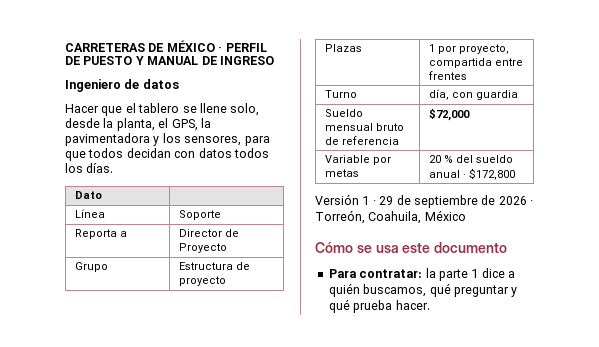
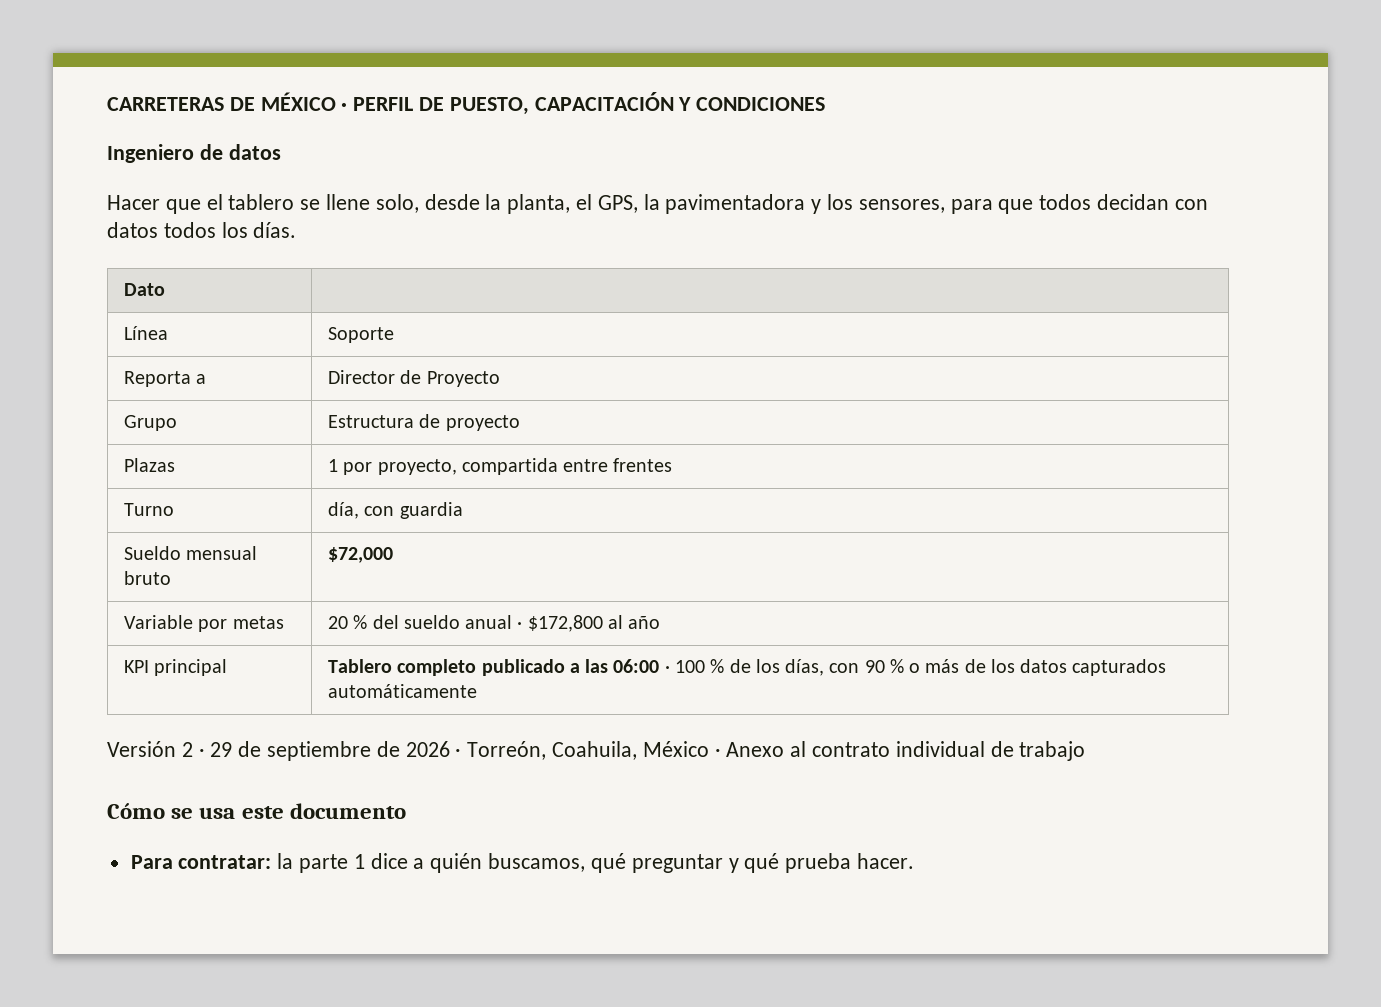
[83,56,274,65] PUESTO Y MANUAL DE INGRESO -> [449,92,826,115] PUESTO, CAPACITACIÓN Y CONDICIONES
[324,136,399,145] de referencia -> (172, 578) none
(515, 174) none -> [607,615,661,629] [124,659,228,676] [328,659,1167,676] [328,684,478,698] al año // KPI principal | Tablero completo publicado a las 06:00 · 100 % de los días, con 90 % o más de los datos capturados automáticamente
[362,196,370,205] 1 -> [181,742,193,757] 2
(466, 215) none -> [714,741,1086,761] · Anexo al contrato individual de trabajo

